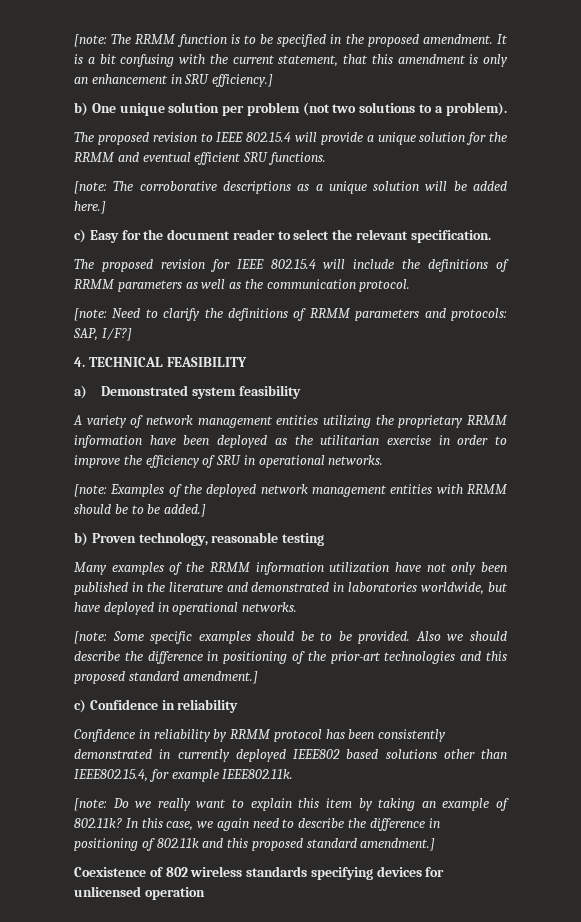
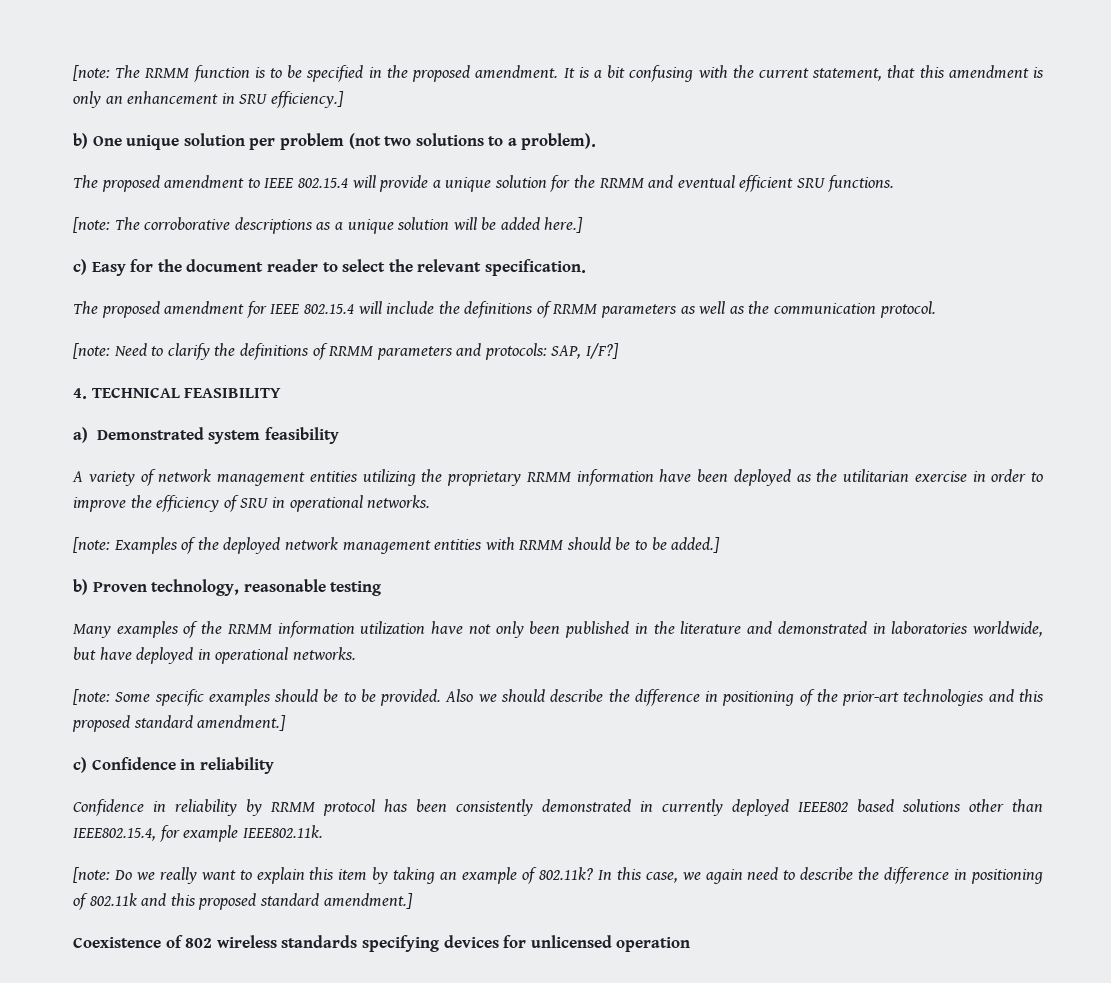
[152,132,197,142] revision -> [164,175,245,189] amendment
[160,259,205,269] revision -> [164,301,245,315] amendment

